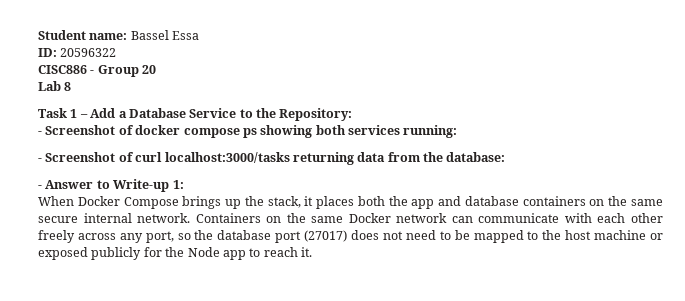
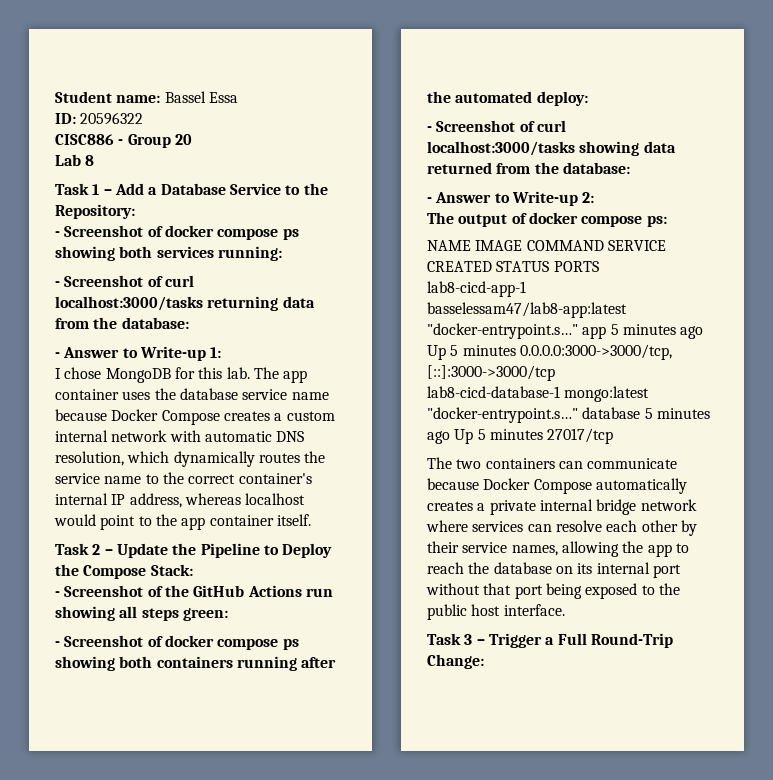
[38,196,663,209] [38,213,664,223] [38,230,664,243] [38,247,312,260] When Docker Compose brings up the stack, it places both the app and database containers on the same secure internal network. Containers on the same Docker network can communicate with each other freely across any port, so the database port (27017) does not need to be mapped to the host machine or exposed publicly for the Node app to reach it. -> [55,367,308,383] [55,388,329,400] [55,409,335,425] [55,430,305,442] [55,451,326,467] [55,472,312,484] [55,493,306,508] [54,514,311,530] [55,543,333,558] [55,564,193,579] [55,585,333,597] [55,606,228,621] [55,635,299,650] [55,656,337,671] [427,91,588,106] [427,120,566,132] [427,141,676,156] [427,162,630,174] [427,191,595,206] [427,212,667,227] [427,240,666,251] [427,261,599,272] [427,281,526,297] [427,302,627,318] [427,323,704,339] [427,344,672,360] [427,365,555,381] [427,386,650,402] [427,407,710,423] [427,428,614,444] [427,457,678,469] [427,478,687,494] [427,499,697,515] [426,520,697,536] [427,541,689,557] [427,562,681,578] [426,583,680,599] [427,604,565,620] [427,633,673,648] [427,654,484,669] I chose MongoDB for this lab. The app container uses the database service name because Docker Compose creates a custom internal network with automatic DNS resolution, which dynamically routes the service name to the correct container's internal IP address, whereas localhost would point to the app container itself. // Task 2 – Update the Pipeline to Deploy the Compose Stack: // - Screenshot of the GitHub Actions run showing all steps green: // - Screenshot of docker compose ps showing both containers running after the automated deploy: // - Screenshot of curl localhost:3000/tasks showing data returned from the database: // - Answer to Write-up 2: // The output of docker compose ps: // NAME IMAGE COMMAND SERVICE CREATED STATUS PORTS // lab8-cicd-app-1 basselessam47/lab8-app:latest "docker-entrypoint.s…" app 5 minutes ago Up 5 minutes 0.0.0.0:3000->3000/tcp, [::]:3000->3000/tcp // lab8-cicd-database-1 mongo:latest "docker-entrypoint.s…" database 5 minutes ago Up 5 minutes 27017/tcp // The two containers can communicate because Docker Compose automatically creates a private internal bridge network where services can resolve each other by their service names, allowing the app to reach the database on its internal port without that port being exposed to the public host interface. // Task 3 – Trigger a Full Round-Trip Change:

